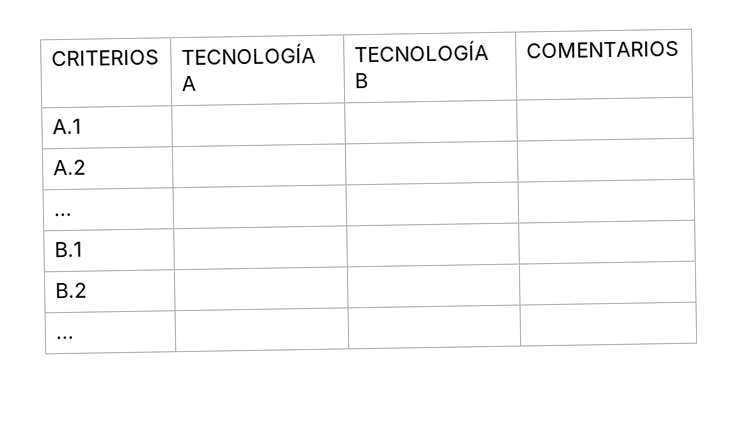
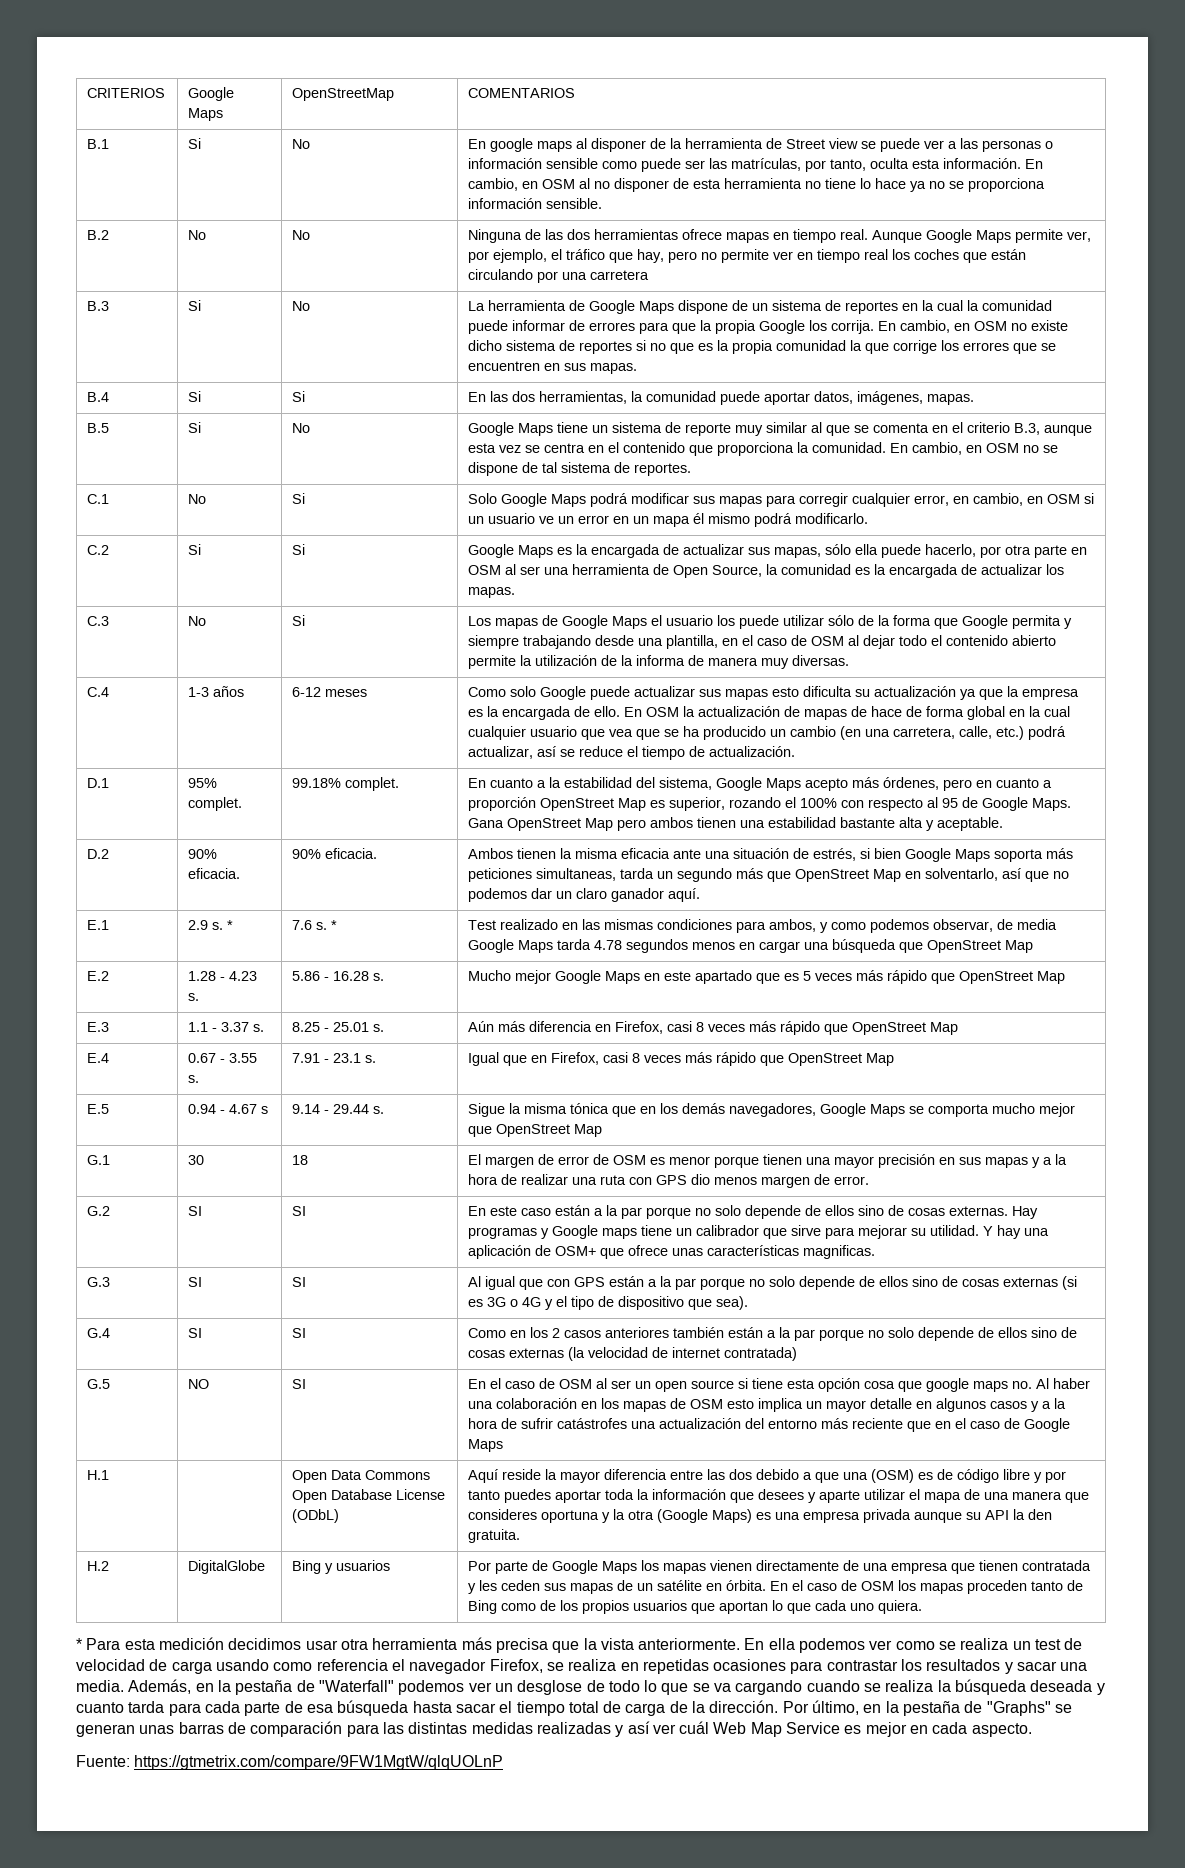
[181,42,317,66] [181,75,197,92] [354,40,490,63] [354,72,369,89] [526,40,680,59] [52,118,82,135] [53,159,88,176] [53,212,73,217] [54,241,83,258] [55,282,89,299] [55,335,76,340] TECNOLOGÍA A | TECNOLOGÍA B | COMENTARIOS // A.1 | | | // A.2 | | | // … | | | // B.1 | | | // B.2 | | | // … | | | -> [188,87,235,101] [188,108,224,121] [292,88,395,101] [468,88,576,98] [87,139,110,149] [188,138,202,149] [292,139,311,149] [468,138,1054,152] [468,158,1044,172] [468,178,1046,192] [468,198,603,209] [87,230,110,240] [188,230,207,240] [292,230,311,240] [468,229,1092,243] [468,249,1027,263] [468,269,650,283] [87,301,110,311] [188,300,202,311] [292,301,311,311] [468,300,1053,314] [468,320,1069,334] [468,340,1057,354] [468,361,638,374] [87,392,110,402] [188,391,202,402] [292,391,306,402] [468,391,975,405] [87,423,110,433] [188,422,202,433] [292,423,311,433] [468,422,1093,436] [468,442,1059,456] [468,462,692,476] [87,494,110,504] [188,494,207,504] [292,493,306,504] [468,493,1095,507] [468,513,869,527] [87,545,110,555] [188,544,202,555] [292,544,306,555] [468,544,1088,558] [468,564,1065,578] [468,587,516,598] [87,616,110,626] [188,616,207,626] [292,615,306,626] [468,615,1073,629] [468,635,1057,649] [468,655,850,669] [87,687,110,697] [188,686,245,697] [292,687,368,697] [468,686,1080,700] [468,706,1071,720] [468,726,1067,740] [468,746,796,760] [87,778,110,788] [188,778,218,788] [188,797,243,811] [292,777,400,791] [468,777,1053,791] [468,797,1072,811] [468,817,1004,831] [87,849,110,859] [188,849,218,859] [188,868,241,879] [292,848,378,859] [468,848,1074,862] [468,868,1070,882] [468,888,701,902] [87,920,110,930] [188,920,234,930] [292,920,338,930] [468,919,1058,933] [468,939,1034,953] [87,971,110,981] [188,971,258,981] [188,993,200,1001] [292,971,385,981] [468,970,1066,984] [87,1022,110,1032] [188,1022,265,1032] [292,1022,385,1032] [468,1021,959,1035] [87,1053,110,1063] [188,1053,258,1063] [188,1075,200,1083] [292,1053,377,1063] [468,1052,895,1066] [87,1104,110,1114] [188,1104,269,1114] [292,1104,385,1114] [468,1103,1076,1117] [468,1124,603,1137] [87,1155,111,1165] [188,1155,205,1165] [292,1155,309,1165] [468,1154,1068,1168] [468,1174,870,1188] [87,1206,111,1216] [188,1206,203,1216] [292,1206,307,1216] [468,1205,1039,1219] [468,1225,1050,1239] [468,1245,876,1259] [87,1277,111,1287] [188,1277,203,1287] [292,1277,307,1287] [468,1276,1078,1290] [468,1296,749,1310] [87,1328,111,1338] [188,1328,203,1338] [292,1328,307,1338] [468,1327,1078,1341] [468,1347,798,1361] [87,1379,111,1389] [188,1379,210,1389] [292,1379,307,1389] [468,1378,1091,1392] [468,1398,1067,1412] [468,1418,1071,1432] [468,1439,504,1452] [87,1470,110,1480] [292,1470,431,1483] [292,1489,446,1503] [292,1509,340,1523] [468,1469,1067,1483] [468,1489,1090,1503] [468,1509,1053,1523] [468,1529,521,1543] [87,1561,110,1571] [188,1560,266,1574] [292,1560,391,1574] [468,1560,1092,1574] [468,1580,1084,1594] [468,1600,923,1614] [76,1637,1083,1653] [76,1659,1088,1674] [76,1679,1105,1695] [76,1700,1073,1716] [76,1721,1032,1737] [76,1755,504,1770] Google Maps | OpenStreetMap | COMENTARIOS // B.1 | Si | No | En google maps al disponer de la herramienta de Street view se puede ver a las personas o información sensible como puede ser las matrículas, por tanto, oculta esta información. En cambio, en OSM al no disponer de esta herramienta no tiene lo hace ya no se proporciona información sensible. // B.2 | No | No | Ninguna de las dos herramientas ofrece mapas en tiempo real. Aunque Google Maps permite ver, por ejemplo, el tráfico que hay, pero no permite ver en tiempo real los coches que están circulando por una carretera // B.3 | Si | No | La herramienta de Google Maps dispone de un sistema de reportes en la cual la comunidad puede informar de errores para que la propia Google los corrija. En cambio, en OSM no existe dicho sistema de reportes si no que es la propia comunidad la que corrige los errores que se encuentren en sus mapas. // B.4 | Si | Si | En las dos herramientas, la comunidad puede aportar datos, imágenes, mapas. // B.5 | Si | No | Google Maps tiene un sistema de reporte muy similar al que se comenta en el criterio B.3, aunque esta vez se centra en el contenido que proporciona la comunidad. En cambio, en OSM no se dispone de tal sistema de reportes. // C.1 | No | Si | Solo Google Maps podrá modificar sus mapas para corregir cualquier error, en cambio, en OSM si un usuario ve un error en un mapa él mismo podrá modificarlo. // C.2 | Si | Si | Google Maps es la encargada de actualizar sus mapas, sólo ella puede hacerlo, por otra parte en OSM al ser una herramienta de Open Source, la comunidad es la encargada de actualizar los mapas. // C.3 | No | Si | Los mapas de Google Maps el usuario los puede utilizar sólo de la forma que Google permita y siempre trabajando desde una plantilla, en el caso de OSM al dejar todo el contenido abierto permite la utilización de la informa de manera muy diversas. // C.4 | 1-3 años | 6-12 meses | Como solo Google puede actualizar sus mapas esto dificulta su actualización ya que la empresa es la encargada de ello. En OSM la actualización de mapas de hace de forma global en la cual cualquier usuario que vea que se ha producido un cambio (en una carretera, calle, etc.) podrá actualizar, así se reduce el tiempo de actualización. // D.1 | 95% complet. | 99.18% complet. | En cuanto a la estabilidad del sistema, Google Maps acepto más órdenes, pero en cuanto a proporción OpenStreet Map es superior, rozando el 100% con respecto al 95 de Google Maps. Gana OpenStreet Map pero ambos tienen una estabilidad bastante alta y aceptable. // D.2 | 90% eficacia. | 90% eficacia. | Ambos tienen la misma eficacia ante una situación de estrés, si bien Google Maps soporta más peticiones simultaneas, tarda un segundo más que OpenStreet Map en solventarlo, así que no podemos dar un claro ganador aquí. // E.1 | 2.9 s. * | 7.6 s. * | Test realizado en las mismas condiciones para ambos, y como podemos observar, de media Google Maps tarda 4.78 segundos menos en cargar una búsqueda que OpenStreet Map // E.2 | 1.28 - 4.23 s. | 5.86 - 16.28 s. | Mucho mejor Google Maps en este apartado que es 5 veces más rápido que OpenStreet Map // E.3 | 1.1 - 3.37 s. | 8.25 - 25.01 s. | Aún más diferencia en Firefox, casi 8 veces más rápido que OpenStreet Map // E.4 | 0.67 - 3.55 s. | 7.91 - 23.1 s. | Igual que en Firefox, casi 8 veces más rápido que OpenStreet Map // E.5 | 0.94 - 4.67 s | 9.14 - 29.44 s. | Sigue la misma tónica que en los demás navegadores, Google Maps se comporta mucho mejor que OpenStreet Map // G.1 | 30 | 18 | El margen de error de OSM es menor porque tienen una mayor precisión en sus mapas y a la hora de realizar una ruta con GPS dio menos margen de error. // G.2 | SI | SI | En este caso están a la par porque no solo depende de ellos sino de cosas externas. Hay programas y Google maps tiene un calibrador que sirve para mejorar su utilidad. Y hay una aplicación de OSM+ que ofrece unas características magnificas. // G.3 | SI | SI | Al igual que con GPS están a la par porque no solo depende de ellos sino de cosas externas (si es 3G o 4G y el tipo de dispositivo que sea). // G.4 | SI | SI | Como en los 2 casos anteriores también están a la par porque no solo depende de ellos sino de cosas externas (la velocidad de internet contratada) // G.5 | NO | SI | En el caso de OSM al ser un open source si tiene esta opción cosa que google maps no. Al haber una colaboración en los mapas de OSM esto implica un mayor detalle en algunos casos y a la hora de sufrir catástrofes una actualización del entorno más reciente que en el caso de Google Maps // H.1 | | Open Data Commons Open Database License (ODbL) | Aquí reside la mayor diferencia entre las dos debido a que una (OSM) es de código libre y por tanto puedes aportar toda la información que desees y aparte utilizar el mapa de una manera que consideres oportuna y la otra (Google Maps) es una empresa privada aunque su API la den gratuita. // H.2 | DigitalGlobe | Bing y usuarios | Por parte de Google Maps los mapas vienen directamente de una empresa que tienen contratada y les ceden sus mapas de un satélite en órbita. En el caso de OSM los mapas proceden tanto de Bing como de los propios usuarios que aportan lo que cada uno quiera. // * Para esta medición decidimos usar otra herramienta más precisa que la vista anteriormente. En ella podemos ver como se realiza un test de velocidad de carga usando como referencia el navegador Firefox, se realiza en repetidas ocasiones para contrastar los resultados y sacar una media. Además, en la pestaña de "Waterfall" podemos ver un desglose de todo lo que se va cargando cuando se realiza la búsqueda deseada y cuanto tarda para cada parte de esa búsqueda hasta sacar el tiempo total de carga de la dirección. Por último, en la pestaña de "Graphs" se generan unas barras de comparación para las distintas medidas realizadas y así ver cuál Web Map Service es mejor en cada aspecto. // Fuente: https://gtmetrix.com/compare/9FW1MgtW/qlqUOLnP

